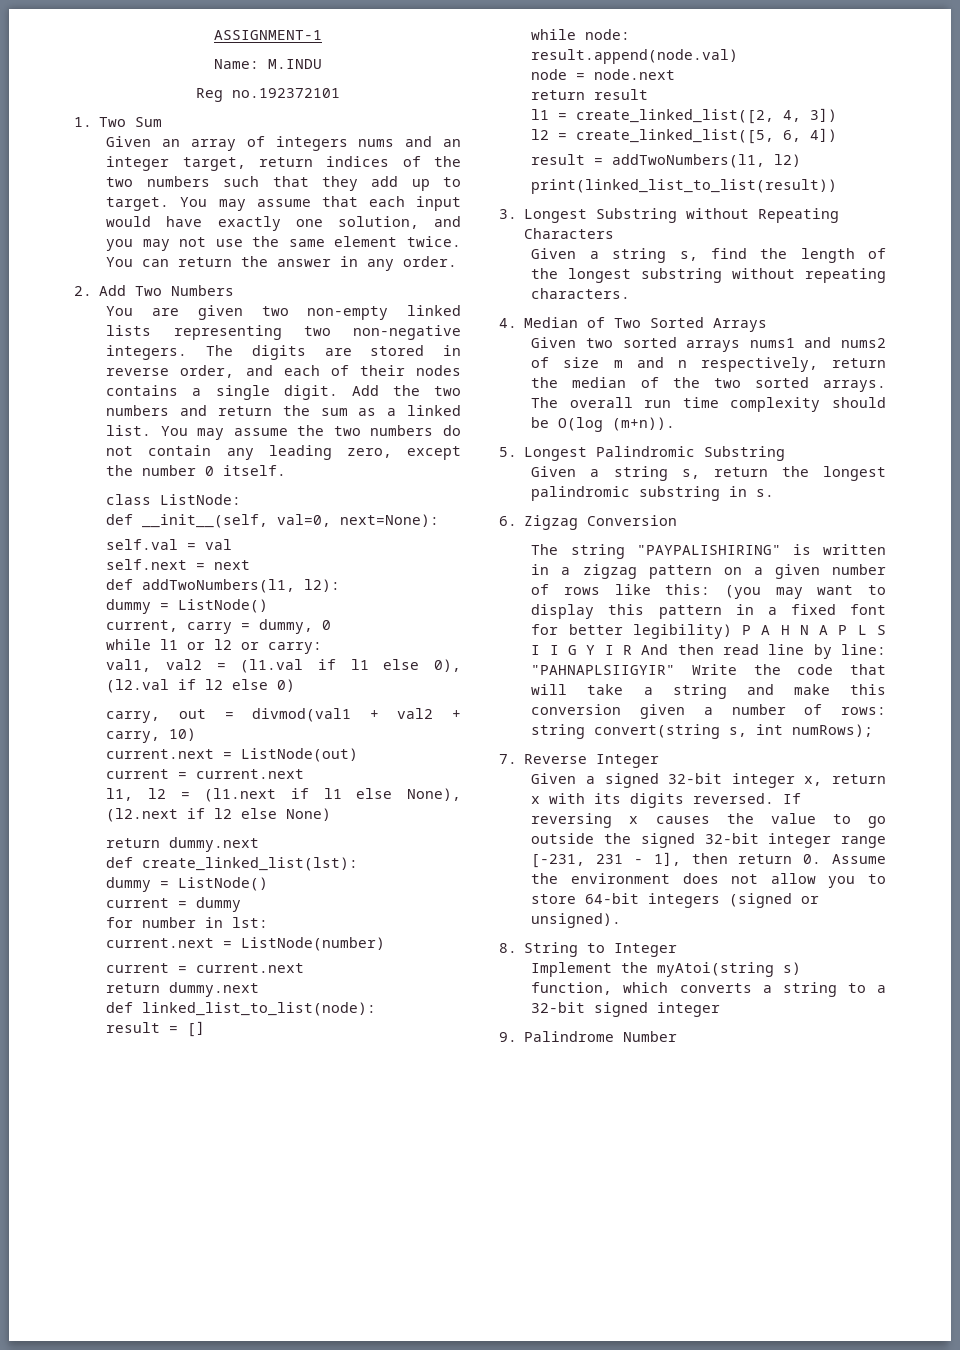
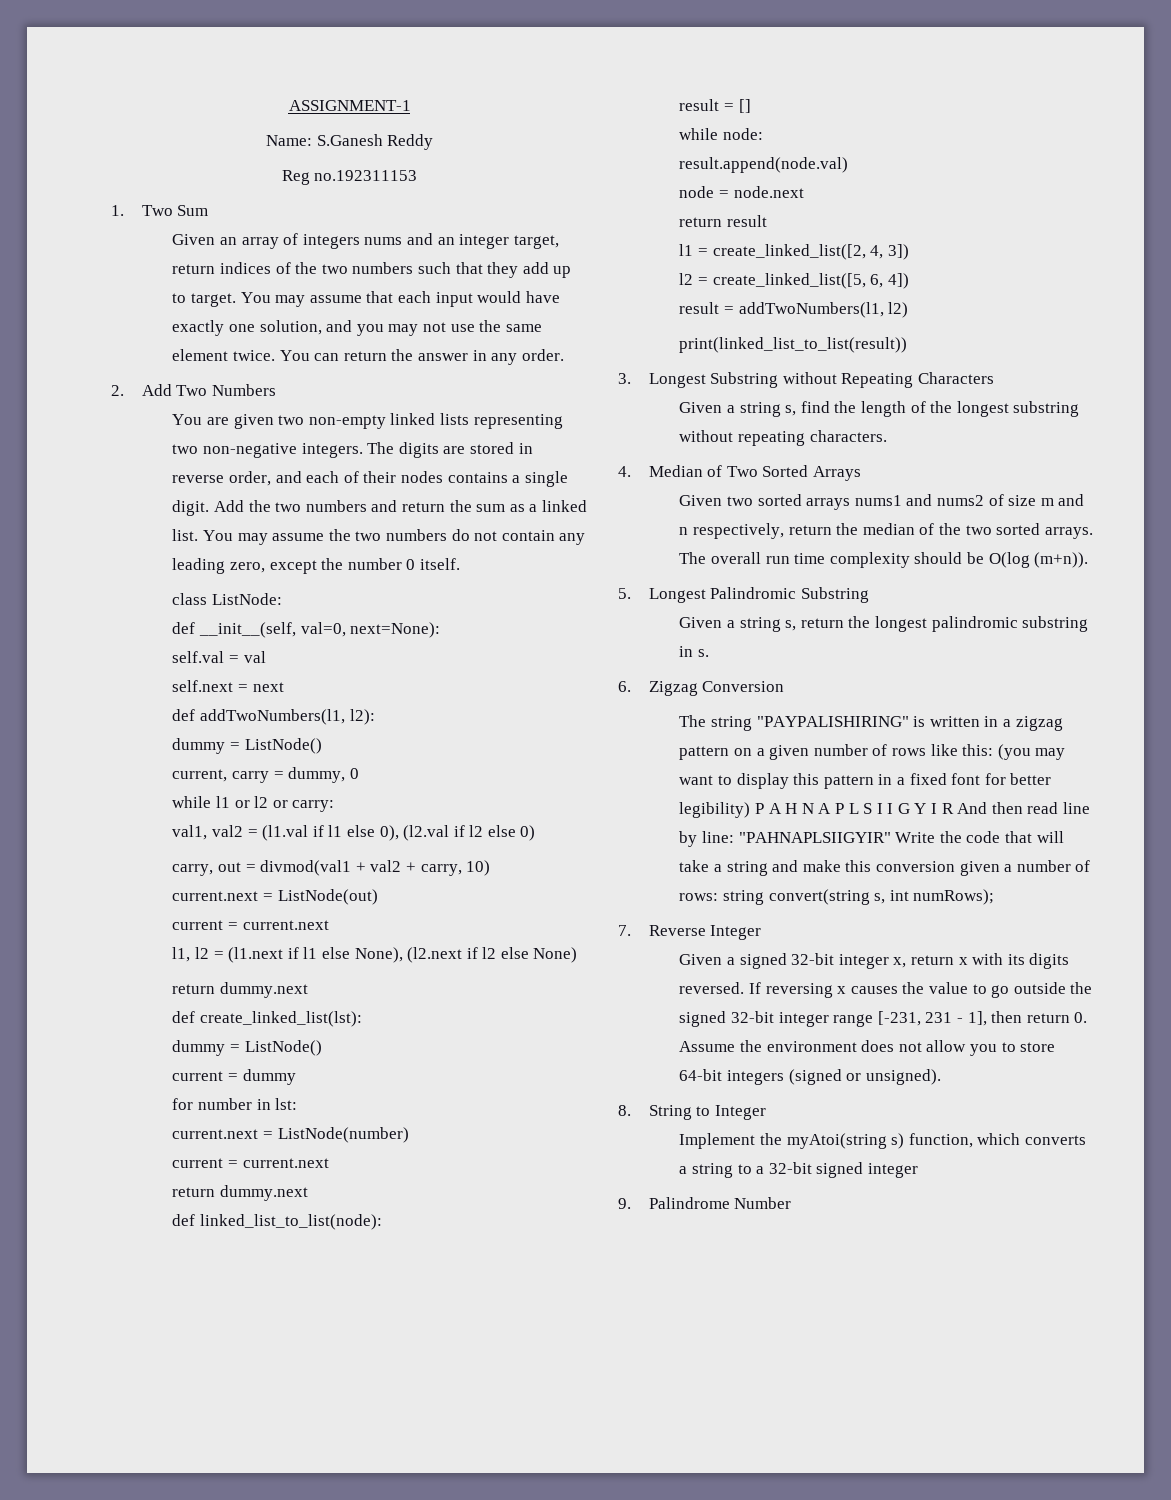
[267,59,322,69] M.INDU -> [316,134,434,150] S.Ganesh Reddy
[231,88,340,98] no.192372101 -> [314,170,418,181] no.192311153

